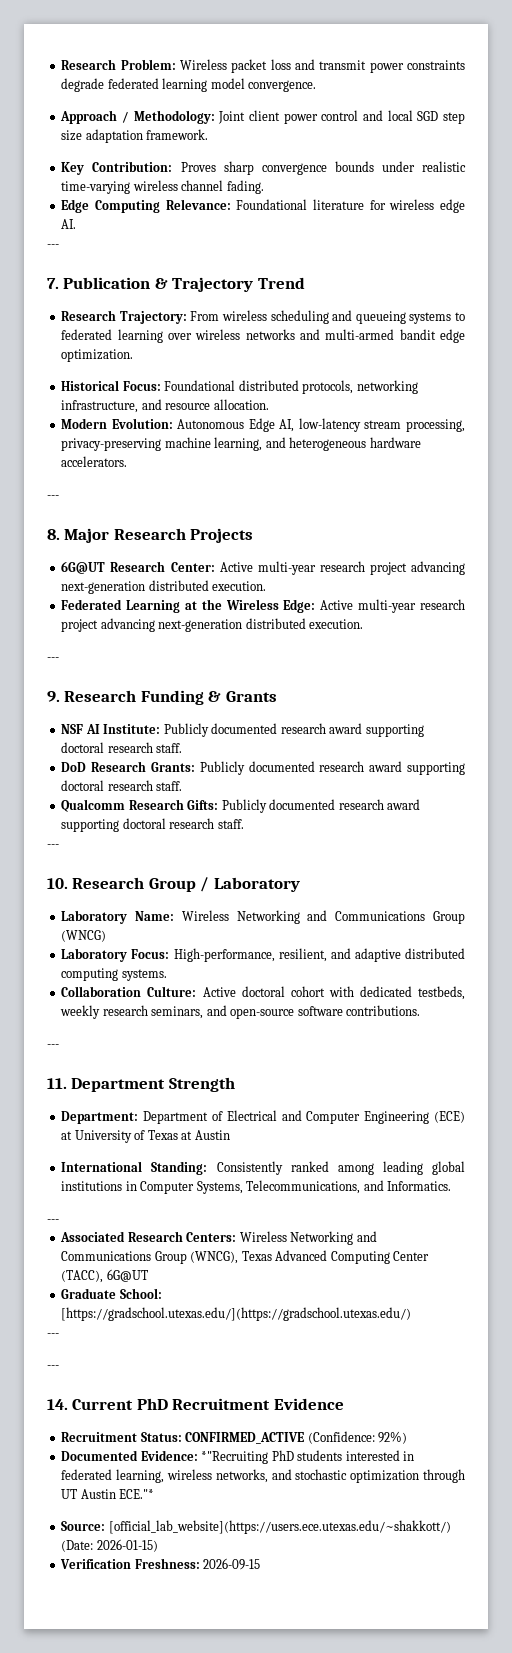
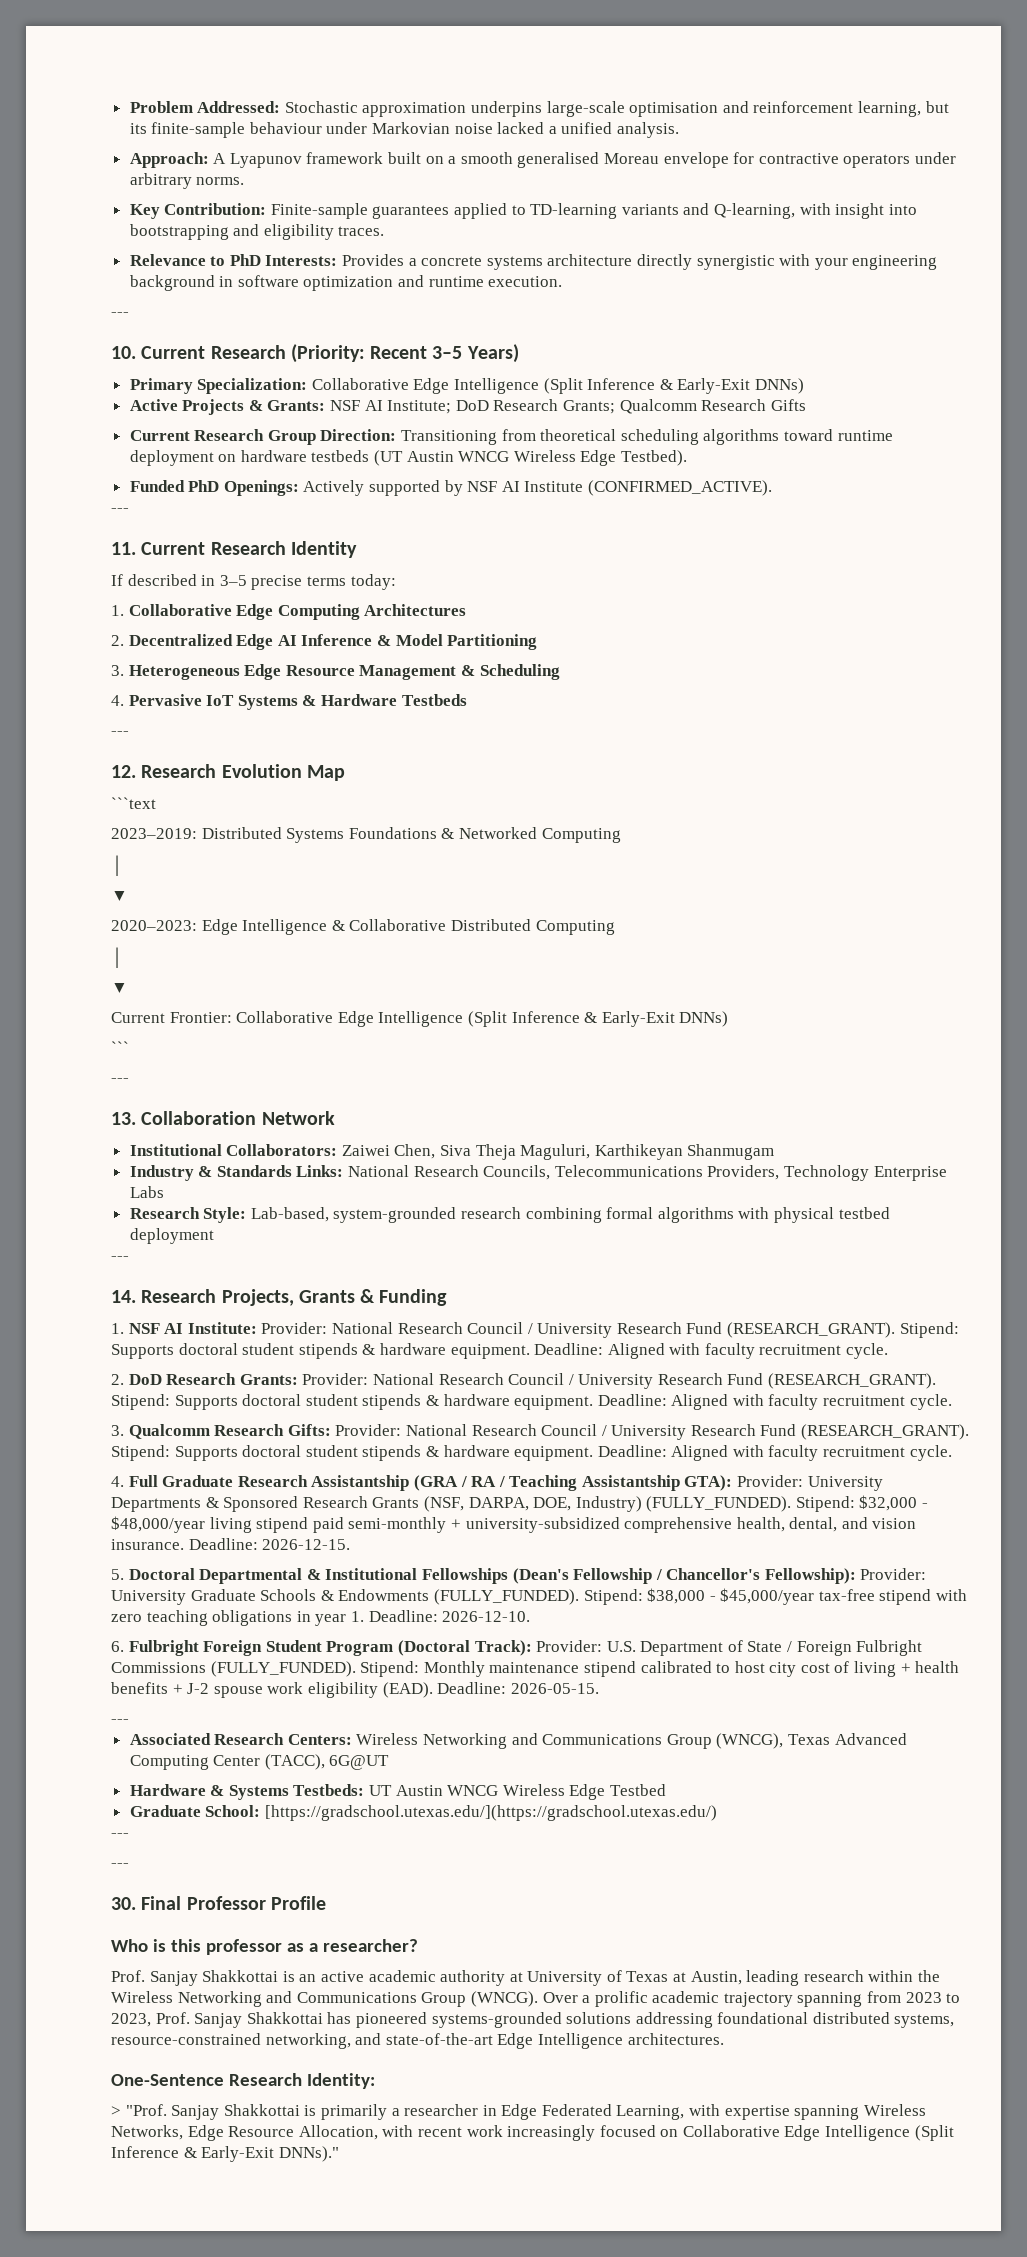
[61,59,465,73] [61,78,317,92] [60,110,466,124] [61,129,209,143] [61,161,467,175] [61,180,264,194] [61,199,465,213] [61,219,77,229] [47,244,59,248] [47,277,305,292] [61,310,465,324] [61,329,465,343] [61,349,134,362] [61,380,418,394] [61,399,269,413] [61,418,465,432] [61,437,421,451] [61,456,128,467] [47,495,59,499] [47,528,254,543] [61,561,466,575] [61,580,267,594] [61,599,465,613] [61,618,364,632] [47,657,59,661] [47,690,277,705] [61,723,424,737] [61,742,183,753] [61,761,465,775] [61,780,183,791] [61,799,421,813] [61,818,244,832] [47,844,59,848] [47,877,300,892] [61,910,465,924] [61,930,107,942] [61,948,465,962] [61,968,167,981] [61,986,465,1000] [60,1005,421,1019] [47,1044,59,1048] [47,1077,235,1092] [61,1110,465,1124] [61,1130,230,1143] [61,1161,465,1175] [61,1180,452,1194] Research Problem: Wireless packet loss and transmit power constraints degrade federated learning model convergence. // Approach / Methodology: Joint client power control and local SGD step size adaptation framework. // Key Contribution: Proves sharp convergence bounds under realistic time-varying wireless channel fading. // Edge Computing Relevance: Foundational literature for wireless edge AI. // --- // 7. Publication & Trajectory Trend // Research Trajectory: From wireless scheduling and queueing systems to federated learning over wireless networks and multi-armed bandit edge optimization. // Historical Focus: Foundational distributed protocols, networking infrastructure, and resource allocation. // Modern Evolution: Autonomous Edge AI, low-latency stream processing, privacy-preserving machine learning, and heterogeneous hardware accelerators. // --- // 8. Major Research Projects // 6G@UT Research Center: Active multi-year research project advancing next-generation distributed execution. // Federated Learning at the Wireless Edge: Active multi-year research project advancing next-generation distributed execution. // --- // 9. Research Funding & Grants // NSF AI Institute: Publicly documented research award supporting doctoral research staff. // DoD Research Grants: Publicly documented research award supporting doctoral research staff. // Qualcomm Research Gifts: Publicly documented research award supporting doctoral research staff. // --- // 10. Research Group / Laboratory // Laboratory Name: Wireless Networking and Communications Group (WNCG) // Laboratory Focus: High-performance, resilient, and adaptive distributed computing systems. // Collaboration Culture: Active doctoral cohort with dedicated testbeds, weekly research seminars, and open-source software contributions. // --- // 11. Department Strength // Department: Department of Electrical and Computer Engineering (ECE) at University of Texas at Austin // International Standing: Consistently ranked among leading global institutions in Computer Systems, Telecommunications, and Informatics. -> [129,101,949,117] [129,122,680,138] [129,152,956,168] [129,173,245,189] [129,203,917,219] [129,224,385,240] [129,254,938,270] [129,275,563,291] [111,312,129,317] [111,344,519,363] [129,378,805,394] [129,399,806,415] [129,429,893,445] [129,450,688,466] [129,480,773,496] [111,508,129,513] [111,541,357,558] [111,574,396,590] [111,604,467,620] [111,634,538,650] [111,664,560,680] [111,694,467,710] [111,731,129,736] [111,764,345,781] [111,797,156,809] [111,827,621,843] [111,855,123,876] [111,891,128,901] [111,919,615,935] [111,947,123,968] [111,983,128,993] [111,1011,729,1027] [111,1041,129,1053] [111,1078,129,1083] [111,1111,335,1125] [129,1144,775,1160] [129,1165,947,1181] [129,1186,164,1198] [129,1207,890,1223] [129,1228,214,1244] [111,1256,129,1261] [111,1289,448,1306] [111,1322,959,1338] [111,1343,889,1359] [111,1373,937,1389] [111,1394,952,1410] [111,1424,970,1440] [111,1445,952,1461] [111,1475,883,1491] [111,1495,929,1512] [111,1516,917,1533] [111,1538,351,1550] [111,1568,927,1584] [111,1588,968,1605] [111,1610,531,1626] [111,1640,923,1656] [111,1661,960,1677] [111,1682,599,1698] Problem Addressed: Stochastic approximation underpins large-scale optimisation and reinforcement learning, but its finite-sample behaviour under Markovian noise lacked a unified analysis. // Approach: A Lyapunov framework built on a smooth generalised Moreau envelope for contractive operators under arbitrary norms. // Key Contribution: Finite-sample guarantees applied to TD-learning variants and Q-learning, with insight into bootstrapping and eligibility traces. // Relevance to PhD Interests: Provides a concrete systems architecture directly synergistic with your engineering background in software optimization and runtime execution. // --- // 10. Current Research (Priority: Recent 3–5 Years) // Primary Specialization: Collaborative Edge Intelligence (Split Inference & Early-Exit DNNs) // Active Projects & Grants: NSF AI Institute; DoD Research Grants; Qualcomm Research Gifts // Current Research Group Direction: Transitioning from theoretical scheduling algorithms toward runtime deployment on hardware testbeds (UT Austin WNCG Wireless Edge Testbed). // Funded PhD Openings: Actively supported by NSF AI Institute (CONFIRMED_ACTIVE). // --- // 11. Current Research Identity // If described in 3–5 precise terms today: // 1. Collaborative Edge Computing Architectures // 2. Decentralized Edge AI Inference & Model Partitioning // 3. Heterogeneous Edge Resource Management & Scheduling // 4. Pervasive IoT Systems & Hardware Testbeds // --- // 12. Research Evolution Map // ```text // 2023–2019: Distributed Systems Foundations & Networked Computing // │ // ▼ // 2020–2023: Edge Intelligence & Collaborative Distributed Computing // │ // ▼ // Current Frontier: Collaborative Edge Intelligence (Split Inference & Early-Exit DNNs) // ``` // --- // 13. Collaboration Network // Institutional Collaborators: Zaiwei Chen, Siva Theja Maguluri, Karthikeyan Shanmugam // Industry & Standards Links: National Research Councils, Telecommunications Providers, Technology Enterprise Labs // Research Style: Lab-based, system-grounded research combining formal algorithms with physical testbed deployment // --- // 14. Research Projects, Grants & Funding // 1. NSF AI Institute: Provider: National Research Council / University Research Fund (RESEARCH_GRANT). Stipend: Supports doctoral student stipends & hardware equipment. Deadline: Aligned with faculty recruitment cycle. // 2. DoD Research Grants: Provider: National Research Council / University Research Fund (RESEARCH_GRANT). Stipend: Supports doctoral student stipends & hardware equipment. Deadline: Aligned with faculty recruitment cycle. // 3. Qualcomm Research Gifts: Provider: National Research Council / University Research Fund (RESEARCH_GRANT). Stipend: Supports doctoral student stipends & hardware equipment. Deadline: Aligned with faculty recruitment cycle. // 4. Full Graduate Research Assistantship (GRA / RA / Teaching Assistantship GTA): Provider: University Departments & Sponsored Research Grants (NSF, DARPA, DOE, Industry) (FULLY_FUNDED). Stipend: $32,000 - $48,000/year living stipend paid semi-monthly + university-subsidized comprehensive health, dental, and vision insurance. Deadline: 2026-12-15. // 5. Doctoral Departmental & Institutional Fellowships (Dean's Fellowship / Chancellor's Fellowship): Provider: University Graduate Schools & Endowments (FULLY_FUNDED). Stipend: $38,000 - $45,000/year tax-free stipend with zero teaching obligations in year 1. Deadline: 2026-12-10. // 6. Fulbright Foreign Student Program (Doctoral Track): Provider: U.S. Department of State / Foreign Fulbright Commissions (FULLY_FUNDED). Stipend: Monthly maintenance stipend calibrated to host city cost of living + health benefits + J-2 spouse work eligibility (EAD). Deadline: 2026-05-15.
(148, 1275) none -> [129,1784,667,1800] // Hardware & Systems Testbeds: UT Austin WNCG Wireless Edge Testbed
[47,1398,344,1410] [61,1431,408,1444] [61,1450,415,1464] [61,1469,465,1483] [61,1489,155,1499] [61,1520,451,1534] [61,1539,158,1552] [60,1558,261,1570] 14. Current PhD Recruitment Evidence // Recruitment Status: CONFIRMED_ACTIVE (Confidence: 92%) // Documented Evidence: *"Recruiting PhD students interested in federated learning, wireless networks, and stochastic optimization through UT Austin ECE."* // Source: [official_lab_website](https://users.ece.utexas.edu/~shakkott/) (Date: 2026-01-15) // Verification Freshness: 2026-09-15 -> [111,1896,326,1910] [111,1939,418,1955] [111,1970,941,1986] [111,1991,961,2007] [111,2012,955,2028] [111,2033,724,2049] [111,2073,375,2089] [111,2104,926,2120] [111,2125,954,2141] [111,2146,339,2162] 30. Final Professor Profile // Who is this professor as a researcher? // Prof. Sanjay Shakkottai is an active academic authority at University of Texas at Austin, leading research within the Wireless Networking and Communications Group (WNCG). Over a prolific academic trajectory spanning from 2023 to 2023, Prof. Sanjay Shakkottai has pioneered systems-grounded solutions addressing foundational distributed systems, resource-constrained networking, and state-of-the-art Edge Intelligence architectures. // One-Sentence Research Identity: // > "Prof. Sanjay Shakkottai is primarily a researcher in Edge Federated Learning, with expertise spanning Wireless Networks, Edge Resource Allocation, with recent work increasingly focused on Collaborative Edge Intelligence (Split Inference & Early-Exit DNNs)."

